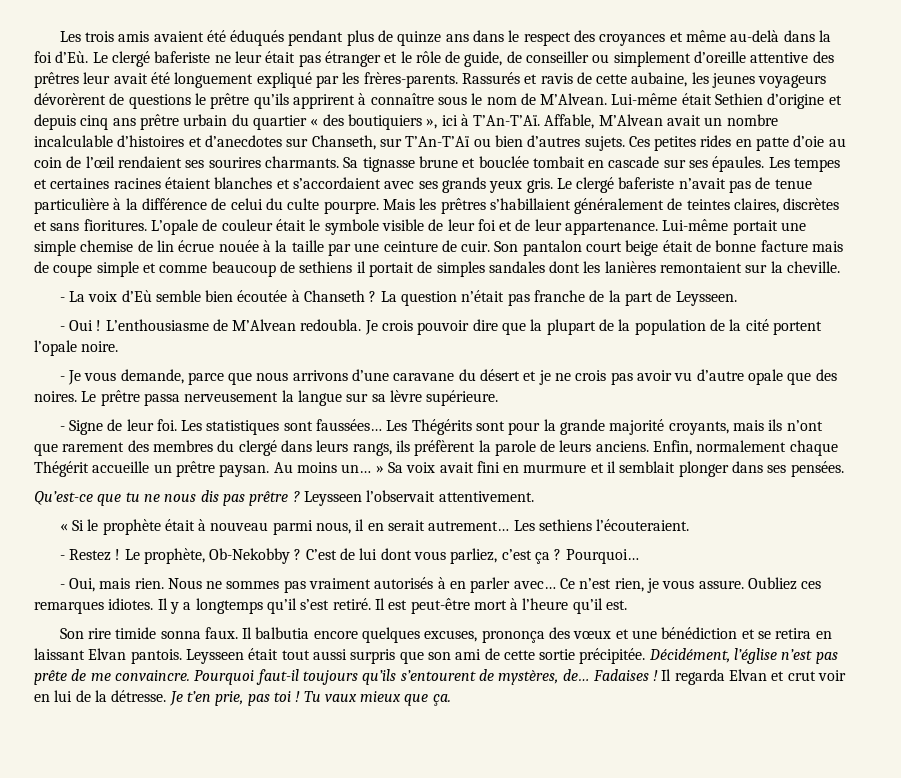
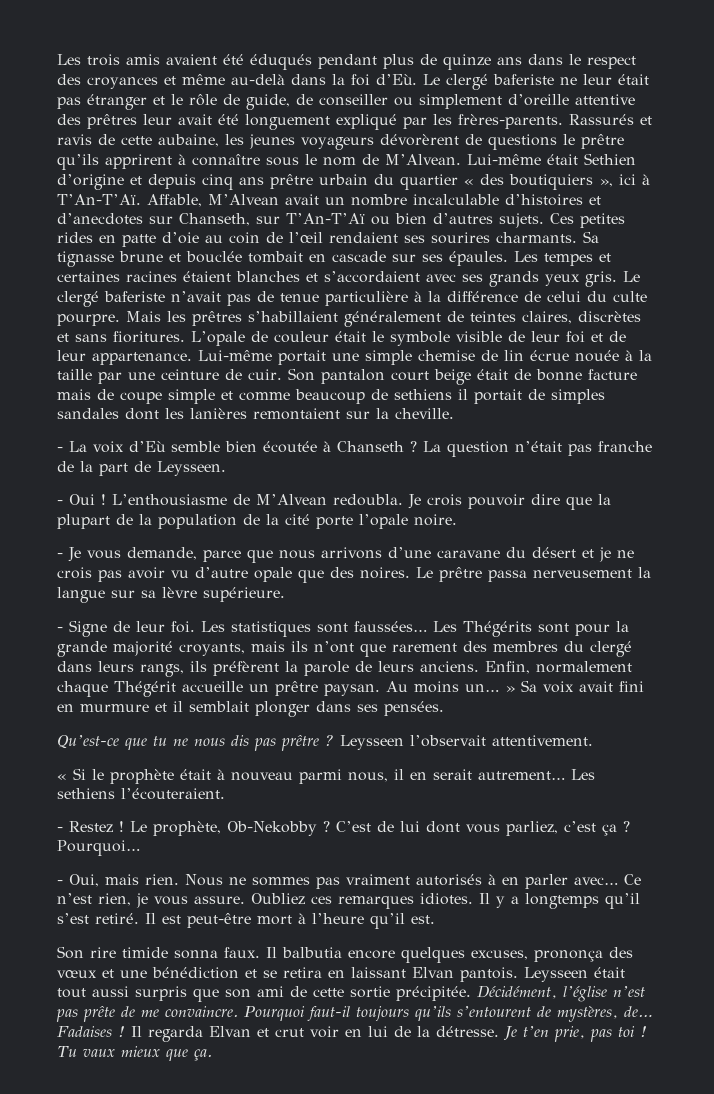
[772,321,822,335] portent -> [316,516,353,529] porte

